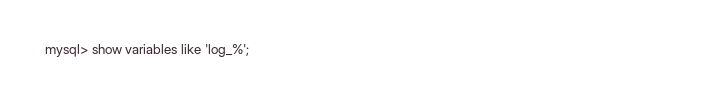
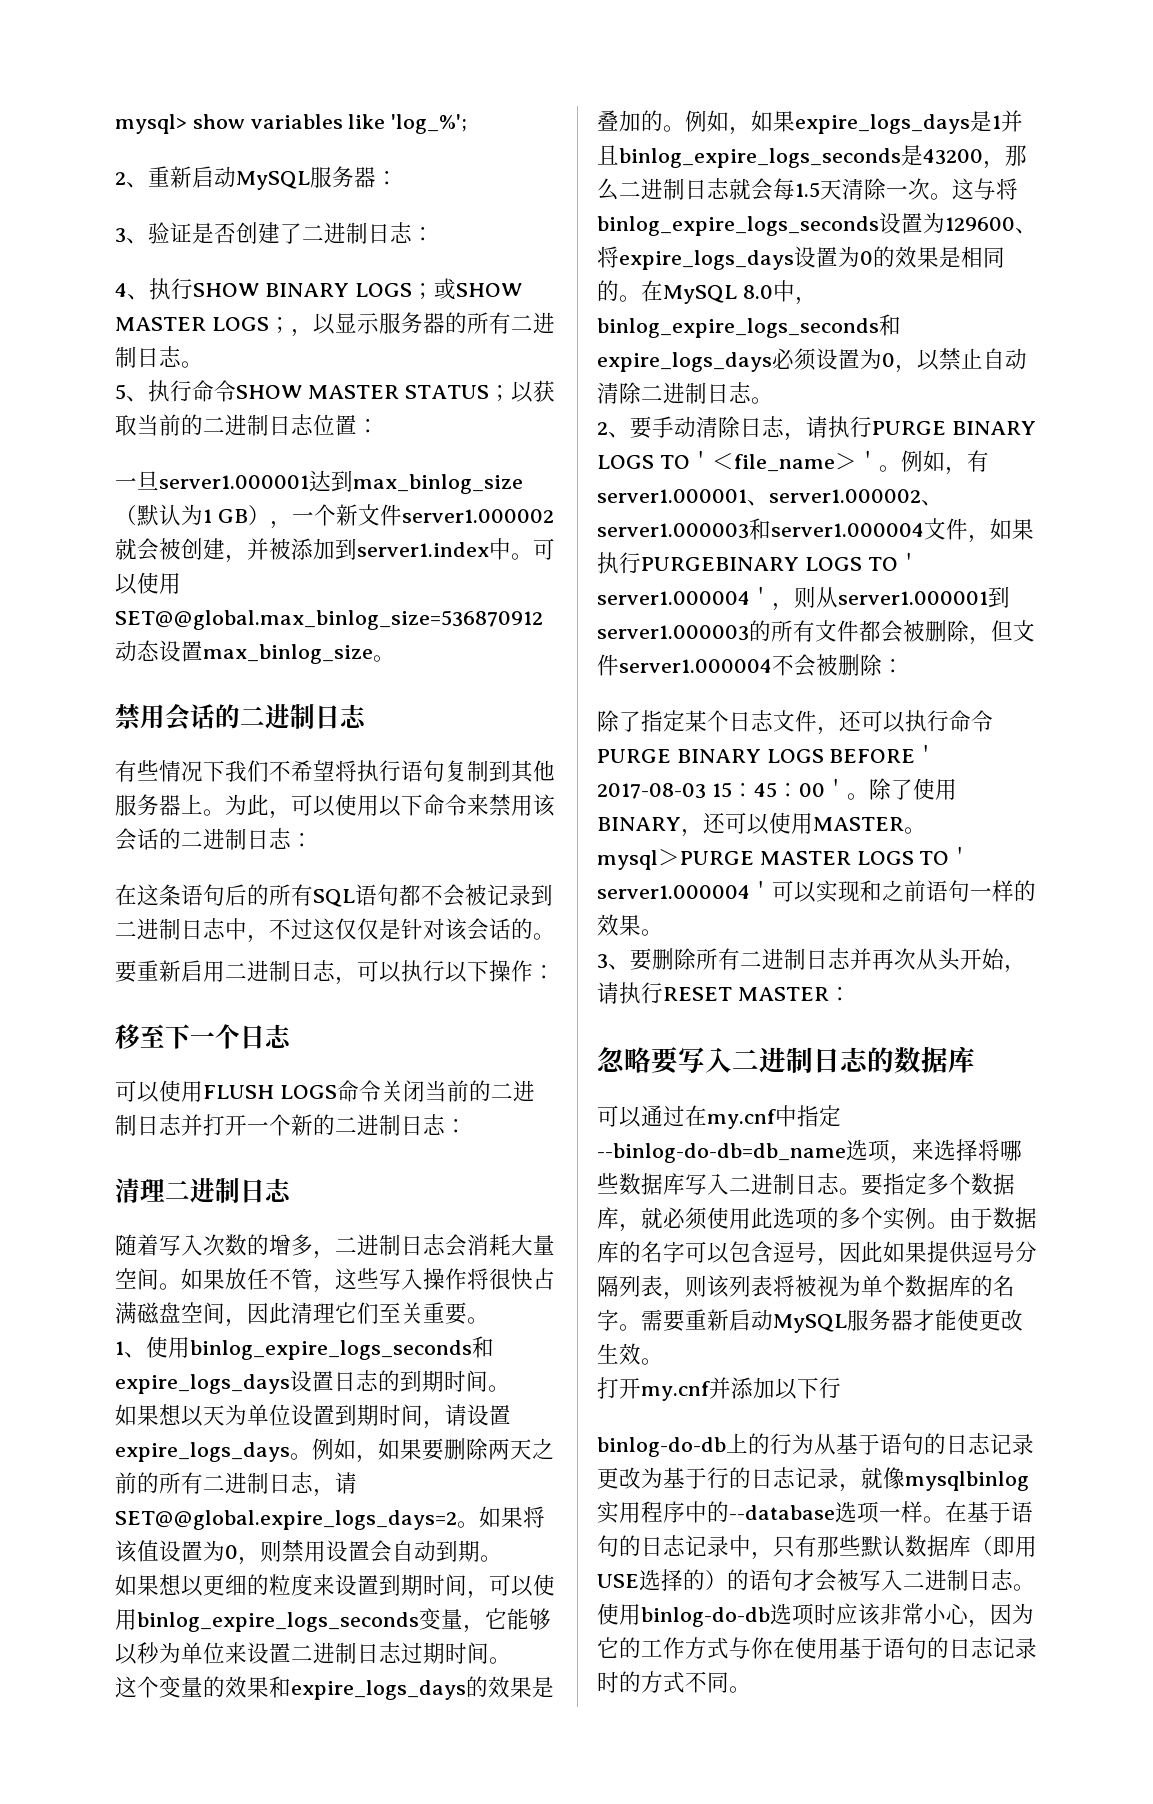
(249, 50) none -> [115,166,398,190] [115,222,434,244] [115,278,522,300] [115,312,555,337] [115,346,203,368] [115,380,555,403] [115,414,379,436] [115,470,523,494] [115,504,554,529] [115,538,555,563] [115,572,181,595] [115,610,543,630] [115,640,395,664] [115,704,367,731] [115,760,555,783] [115,794,555,819] [115,828,313,851] [115,884,553,907] [115,918,555,943] [115,960,555,985] [115,1024,292,1049] [115,1080,535,1103] [115,1114,467,1136] [115,1178,292,1203] [115,1234,555,1259] [115,1268,555,1293] [115,1302,489,1327] [115,1336,494,1360] [115,1370,510,1394] [115,1404,511,1429] [115,1438,554,1463] [115,1472,357,1497] [115,1506,545,1530] [115,1540,502,1565] [115,1574,555,1599] [115,1608,551,1633] [115,1642,511,1665] [115,1676,554,1700] [597,110,1023,135] [597,144,1027,169] [597,178,1018,201] [597,212,1037,236] [597,246,1005,270] [597,280,817,305] [597,314,901,338] [597,348,1027,373] [597,382,773,404] [597,416,1036,441] [597,450,989,475] [597,489,943,506] [597,518,1034,543] [597,552,920,574] [597,586,1010,611] [597,620,1035,645] [597,654,904,677] [597,710,993,735] [597,744,938,763] [597,778,957,800] [597,812,926,837] [597,846,972,870] [597,880,1036,903] [597,914,663,936] [597,948,1026,973] [597,982,851,1004] [597,1046,975,1074] [597,1105,841,1129] [597,1139,1022,1164] [597,1173,1015,1196] [597,1207,1037,1232] [597,1241,1037,1266] [597,1275,1015,1300] [597,1309,1023,1333] [597,1343,663,1365] [597,1377,841,1401] [597,1433,1034,1457] [597,1467,1029,1492] [597,1501,1033,1524] [597,1535,1037,1560] [597,1569,1035,1592] [597,1603,1034,1628] [597,1637,1037,1659] [597,1671,751,1693] // 2、重新启动MySQL服务器： // 3、验证是否创建了二进制日志： // 4、执行SHOW BINARY LOGS；或SHOW MASTER LOGS；，以显示服务器的所有二进制日志。 // 5、执行命令SHOW MASTER STATUS；以获取当前的二进制日志位置： // 一旦server1.000001达到max_binlog_size（默认为1 GB），一个新文件server1.000002就会被创建，并被添加到server1.index中。可以使用SET@@global.max_binlog_size=536870912动态设置max_binlog_size。 // 禁用会话的二进制日志 // 有些情况下我们不希望将执行语句复制到其他服务器上。为此，可以使用以下命令来禁用该会话的二进制日志： // 在这条语句后的所有SQL语句都不会被记录到二进制日志中，不过这仅仅是针对该会话的。 // 要重新启用二进制日志，可以执行以下操作： // 移至下一个日志 // 可以使用FLUSH LOGS命令关闭当前的二进制日志并打开一个新的二进制日志： // 清理二进制日志 // 随着写入次数的增多，二进制日志会消耗大量空间。如果放任不管，这些写入操作将很快占满磁盘空间，因此清理它们至关重要。 // 1、使用binlog_expire_logs_seconds和expire_logs_days设置日志的到期时间。 // 如果想以天为单位设置到期时间，请设置expire_logs_days。例如，如果要删除两天之前的所有二进制日志，请SET@@global.expire_logs_days=2。如果将该值设置为0，则禁用设置会自动到期。 // 如果想以更细的粒度来设置到期时间，可以使用binlog_expire_logs_seconds变量，它能够以秒为单位来设置二进制日志过期时间。 // 这个变量的效果和expire_logs_days的效果是叠加的。例如，如果expire_logs_days是1并且binlog_expire_logs_seconds是43200，那么二进制日志就会每1.5天清除一次。这与将binlog_expire_logs_seconds设置为129600、将expire_logs_days设置为0的效果是相同的。在MySQL 8.0中，binlog_expire_logs_seconds和expire_logs_days必须设置为0，以禁止自动清除二进制日志。 // 2、要手动清除日志，请执行PURGE BINARY LOGS TO＇＜file_name＞＇。例如，有server1.000001、server1.000002、server1.000003和server1.000004文件，如果执行PURGEBINARY LOGS TO＇server1.000004＇，则从server1.000001到server1.000003的所有文件都会被删除，但文件server1.000004不会被删除： // 除了指定某个日志文件，还可以执行命令PURGE BINARY LOGS BEFORE＇2017-08-03 15：45：00＇。除了使用BINARY，还可以使用MASTER。 // mysql＞PURGE MASTER LOGS TO＇server1.000004＇可以实现和之前语句一样的效果。 // 3、要删除所有二进制日志并再次从头开始，请执行RESET MASTER： // 忽略要写入二进制日志的数据库 // 可以通过在my.cnf中指定--binlog-do-db=db_name选项，来选择将哪些数据库写入二进制日志。要指定多个数据库，就必须使用此选项的多个实例。由于数据库的名字可以包含逗号，因此如果提供逗号分隔列表，则该列表将被视为单个数据库的名字。需要重新启动MySQL服务器才能使更改生效。 // 打开my.cnf并添加以下行 // binlog-do-db上的行为从基于语句的日志记录更改为基于行的日志记录，就像mysqlbinlog实用程序中的--database选项一样。在基于语句的日志记录中，只有那些默认数据库（即用USE选择的）的语句才会被写入二进制日志。使用binlog-do-db选项时应该非常小心，因为它的工作方式与你在使用基于语句的日志记录时的方式不同。

